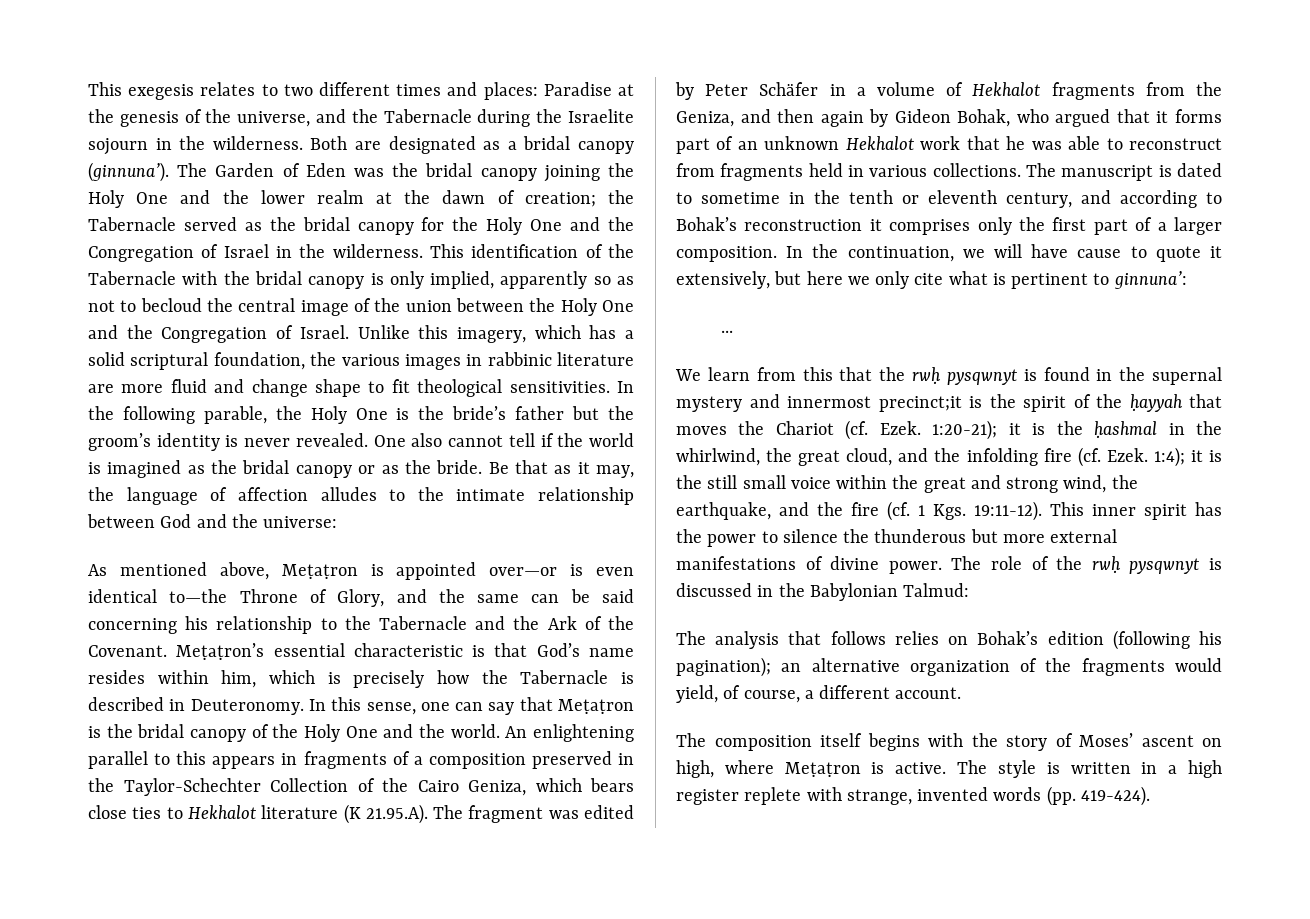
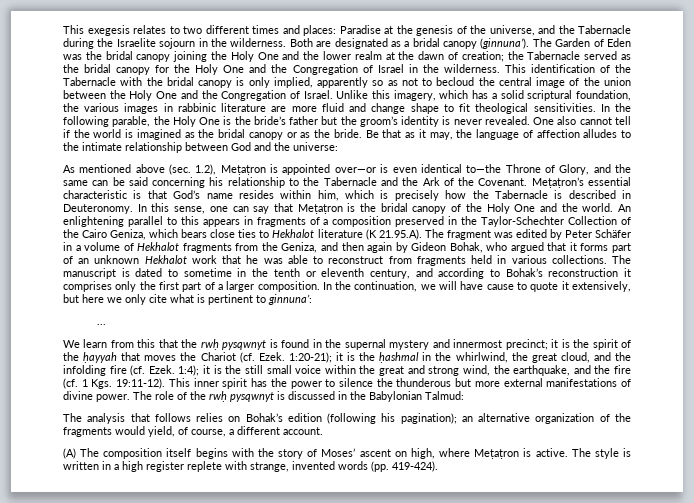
[219,562,269,580] above, -> [135,164,217,175] above (sec. 1.2),
[878,396,962,412] precinct;it -> [505,339,559,350] precinct; it
(962, 693) none -> [63,448,76,459] (A)

